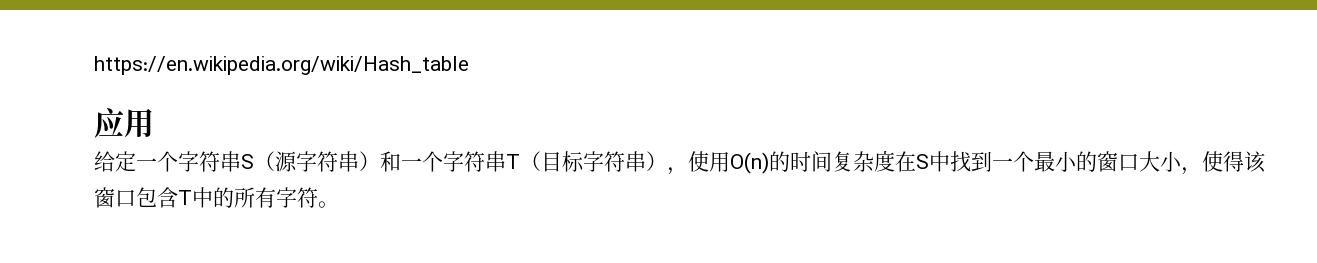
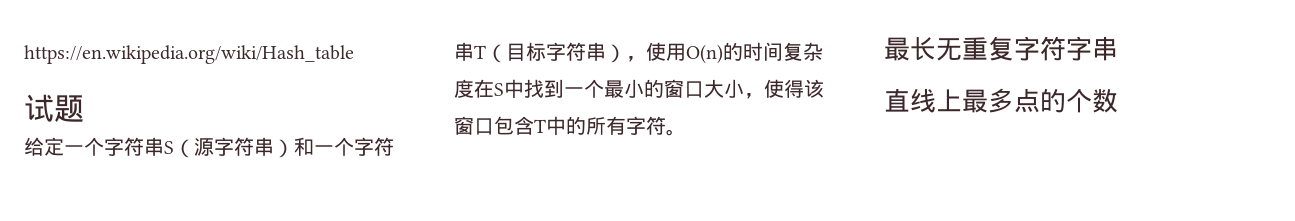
[94,108,154,138] 应用 -> [24,94,84,122] 试题
(339, 204) none -> [884,36,1118,61] [884,88,1118,113] // 最长无重复字符字串 // 直线上最多点的个数

